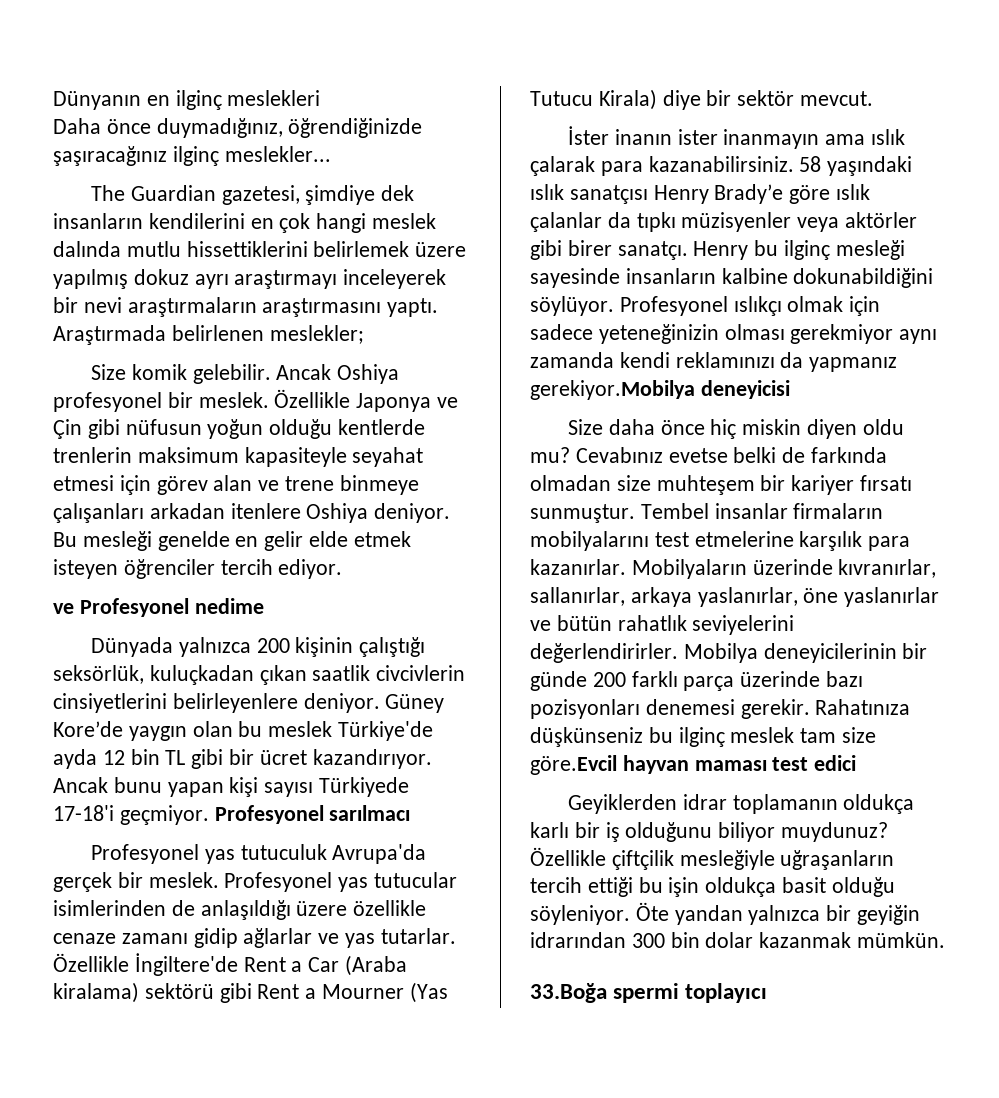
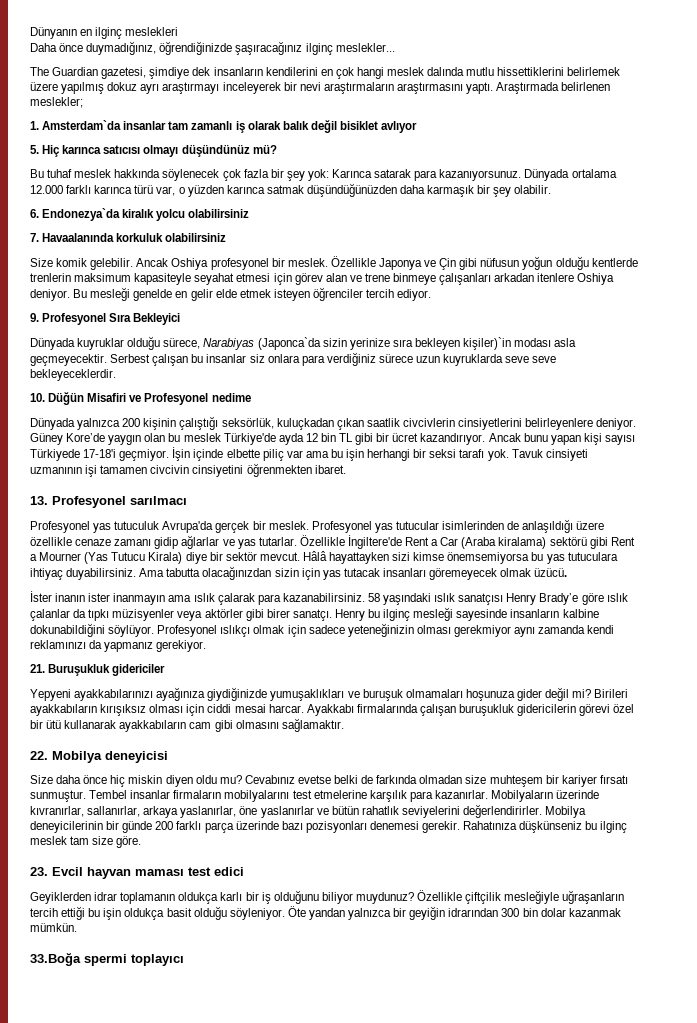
(364, 334) none -> [30,120,418,133] [30,144,277,157] [30,169,617,181] [30,183,552,197] [30,208,250,221] [30,233,227,242] // 1. Amsterdam`da insanlar tam zamanlı iş olarak balık değil bisiklet avlıyor // 5. Hiç karınca satıcısı olmayı düşündünüz mü? // Bu tuhaf meslek hakkında söylenecek çok fazla bir şey yok: Karınca satarak para kazanıyorsunuz. Dünyada ortalama 12.000 farklı karınca türü var, o yüzden karınca satmak düşündüğünüzden daha karmaşık bir şey olabilir. // 6. Endonezya`da kiralık yolcu olabilirsiniz // 7. Havaalanında korkuluk olabilirsiniz
(343, 569) none -> [30,313,181,325] [30,336,577,350] [30,352,557,366] [30,369,116,381] [30,392,127,405] 9. Profesyonel Sıra Bekleyici // Dünyada kuyruklar olduğu sürece, Narabiyas (Japonca`da sizin yerinize sıra bekleyen kişiler)`in modası asla geçmeyecektir. Serbest çalışan bu insanlar siz onlara para verdiğiniz sürece uzun kuyruklarda seve seve bekleyeceklerdir. // 10. Düğün Misafiri
(209, 815) none -> [172,447,588,461] [30,463,346,477] [30,496,48,505] İşin içinde elbette piliç var ama bu işin herhangi bir seksi tarafı yok. Tavuk cinsiyeti uzmanının işi tamamen civcivin cinsiyetini öğrenmekten ibaret. // 13.
(874, 98) none -> [302,551,618,564] [30,566,568,580] Hâlâ hayattayken sizi kimse önemsemiyorsa bu yas tutuculara ihtiyaç duyabilirsiniz. Ama tabutta olacağınızdan sizin için yas tutacak insanları göremeyecek olmak üzücü.
[530,380,695,400] gerekiyor.Mobilya -> [156,640,207,652] [30,664,166,676] [30,687,629,701] [30,704,635,716] [30,718,344,732] [30,751,102,763] gerekiyor. // 21. Buruşukluk gidericiler // Yepyeni ayakkabılarınızı ayağınıza giydiğinizde yumuşaklıkları ve buruşuk olmamaları hoşunuza gider değil mi? Birileri ayakkabıların kırışıksız olması için ciddi mesai harcar. Ayakkabı firmalarında çalışan buruşukluk gidericilerin görevi özel bir ütü kullanarak ayakkabıların cam gibi olmasını sağlamaktır. // 22. Mobilya
[530,755,617,775] göre.Evcil -> [116,836,142,848] [30,867,83,876] göre. // 23. Evcil

